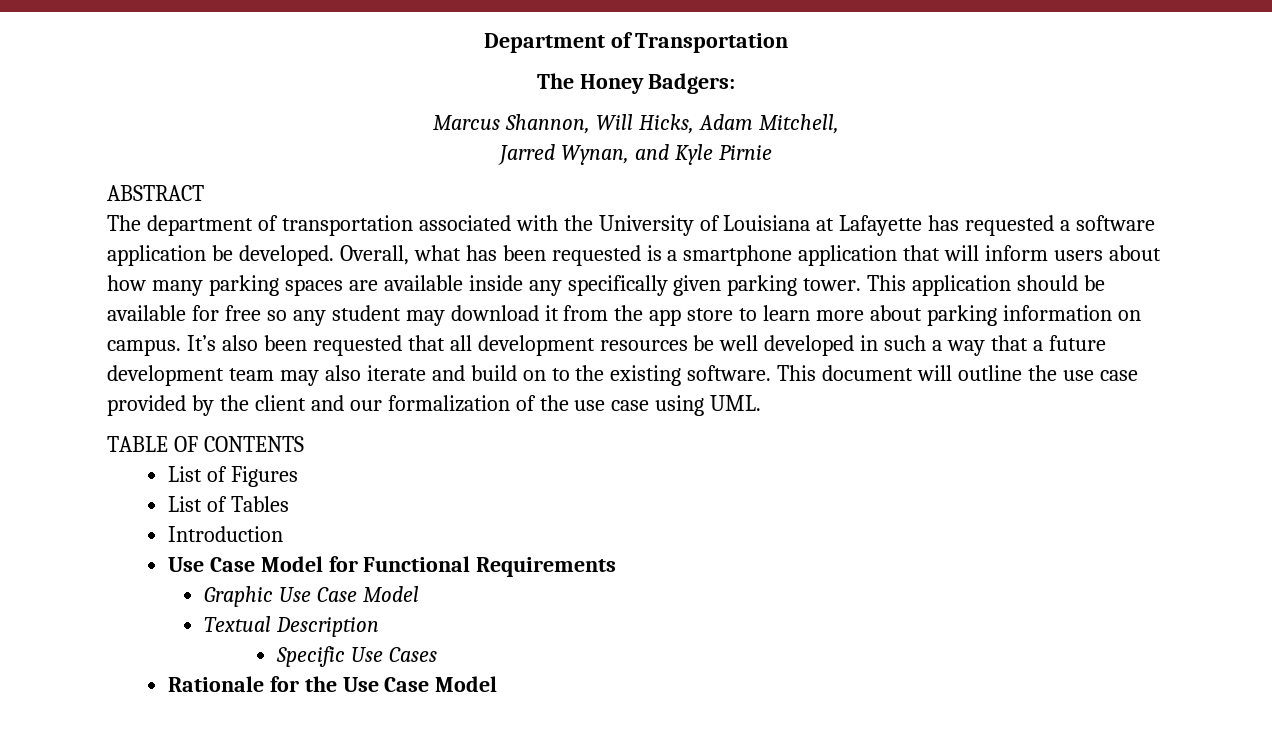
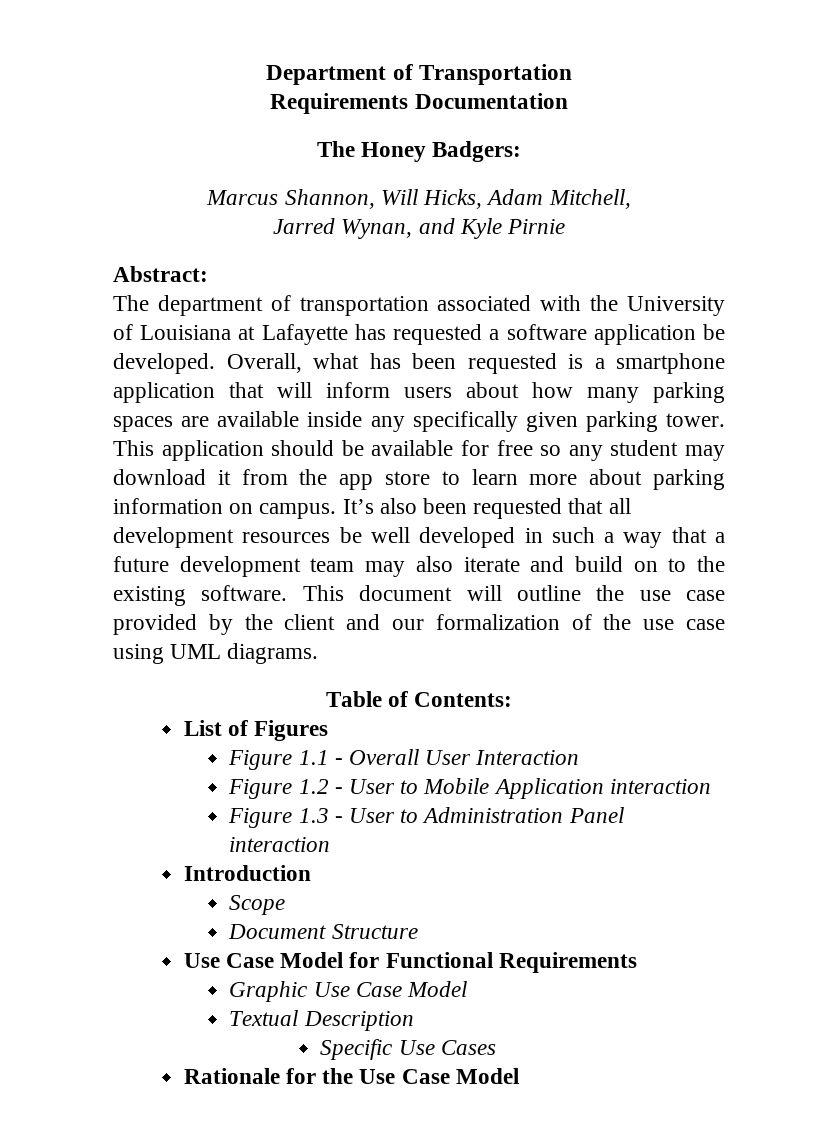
(789, 43) none -> [270,93,568,114] // Requirements Documentation
[107,185,204,201] ABSTRACT -> [113,266,208,282] Abstract:
[710,395,762,411] [107,436,304,452] [167,466,298,487] [167,496,289,512] [167,526,283,542] UML. // TABLE OF CONTENTS // List of Figures // List of Tables // Introduction -> [170,643,319,664] [325,691,513,707] [183,720,329,741] [228,749,580,770] [228,778,711,799] [228,807,624,828] [229,837,331,852] [183,865,311,881] [229,895,286,915] [228,924,418,939] UML diagrams. // Table of Contents: // List of Figures // Figure 1.1 - Overall User Interaction // Figure 1.2 - User to Mobile Application interaction // Figure 1.3 - User to Administration Panel interaction // Introduction // Scope // Document Structure

